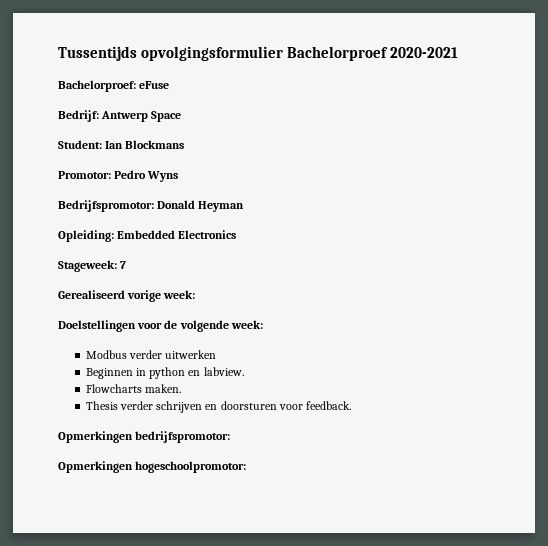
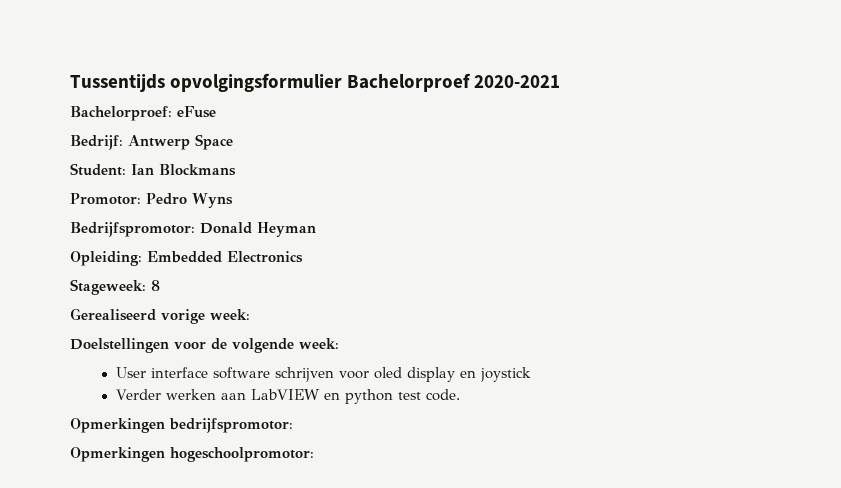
[120,261,127,269] 7 -> [151,280,160,291] 8
[85,350,217,359] [85,367,244,379] [85,384,181,393] [85,401,352,413] Modbus verder uitwerken // Beginnen in python en labview. // Flowcharts maken. // Thesis verder schrijven en doorsturen voor feedback. -> [115,367,531,382] [115,389,461,404] User interface software schrijven voor oled display en joystick // Verder werken aan LabVIEW en python test code.

